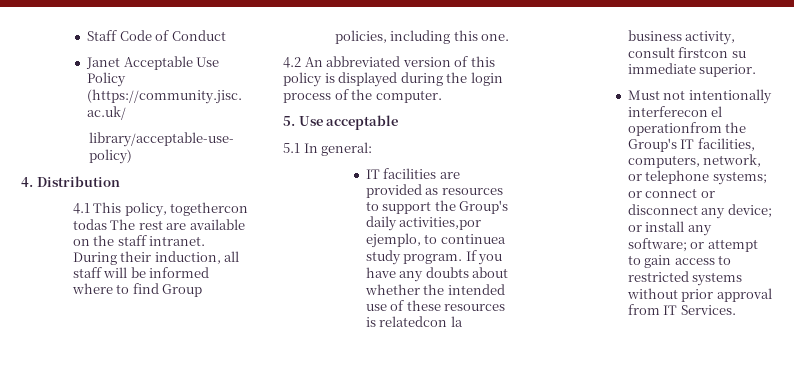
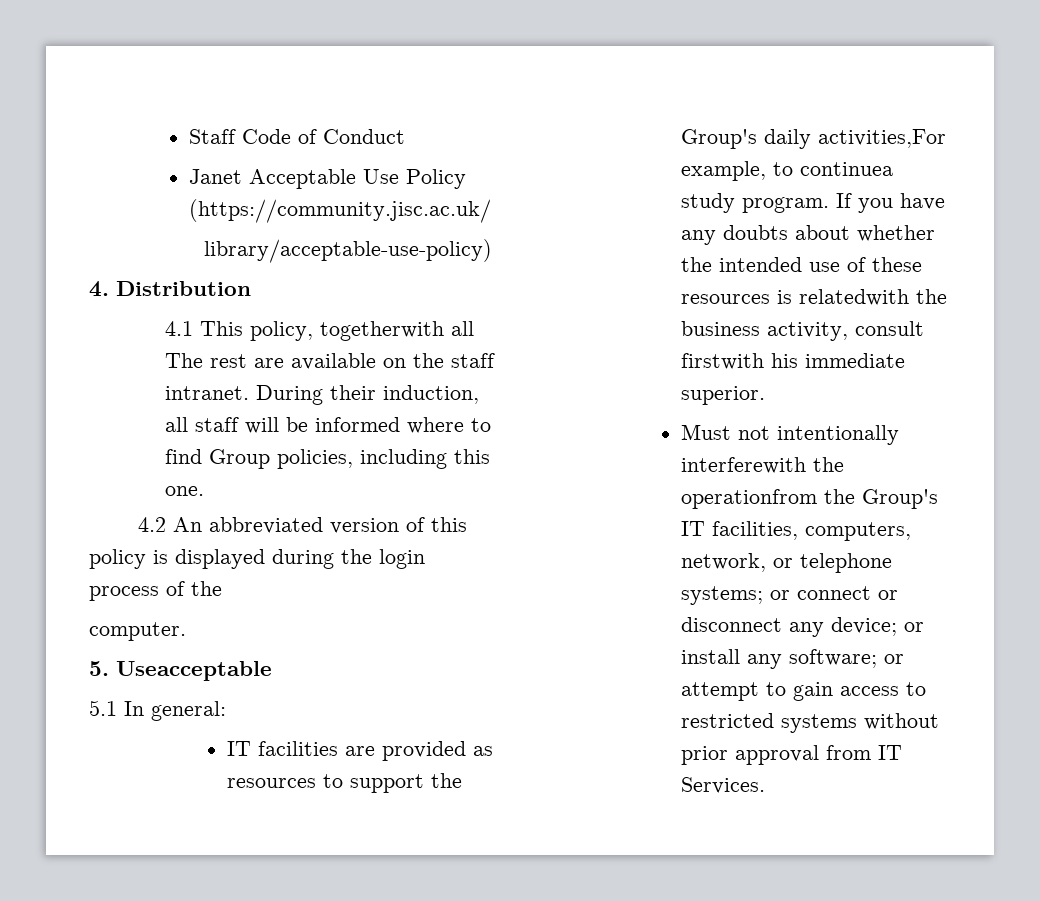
[170,202,249,216] [72,219,107,230] togethercon todas -> [320,321,475,341] togetherwith all
(373, 94) none -> (222, 588) //
[298,115,399,130] Use acceptable -> [116,661,272,681] Useacceptable
[399,217,482,230] [365,233,421,248] activities,por ejemplo, -> [818,129,947,148] [681,161,767,181] activities,For example,
[379,316,463,327] relatedcon la -> [799,289,948,306] relatedwith the
[678,47,746,58] firstcon su -> [681,353,799,370] firstwith his
[627,106,723,117] interferecon el -> [681,457,845,474] interferewith the

